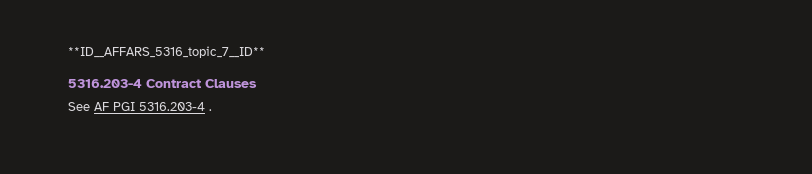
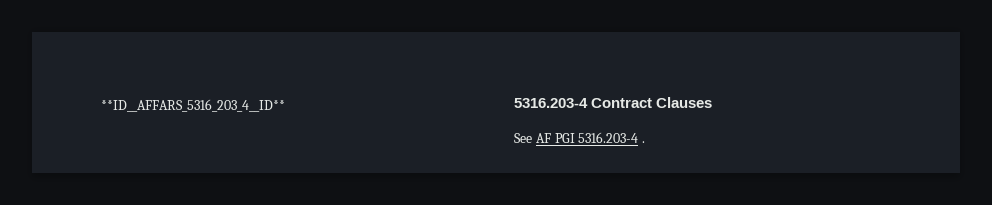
[68,46,265,58] **ID__AFFARS_5316_topic_7__ID** -> [101,99,285,112] **ID__AFFARS_5316_203_4__ID**

